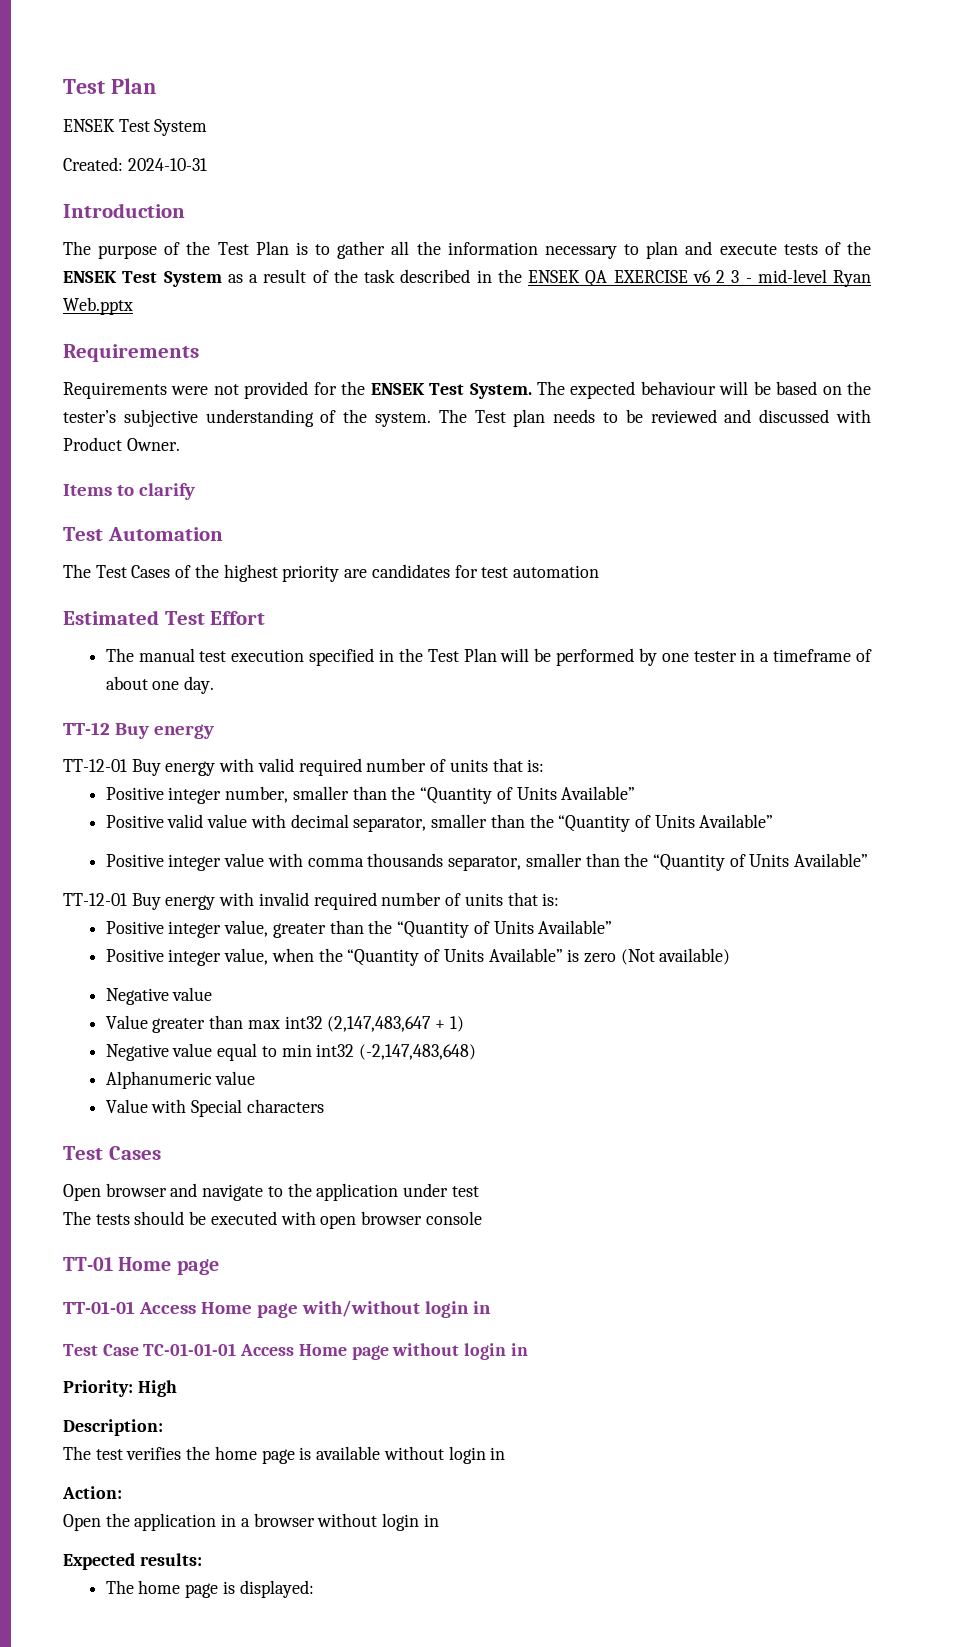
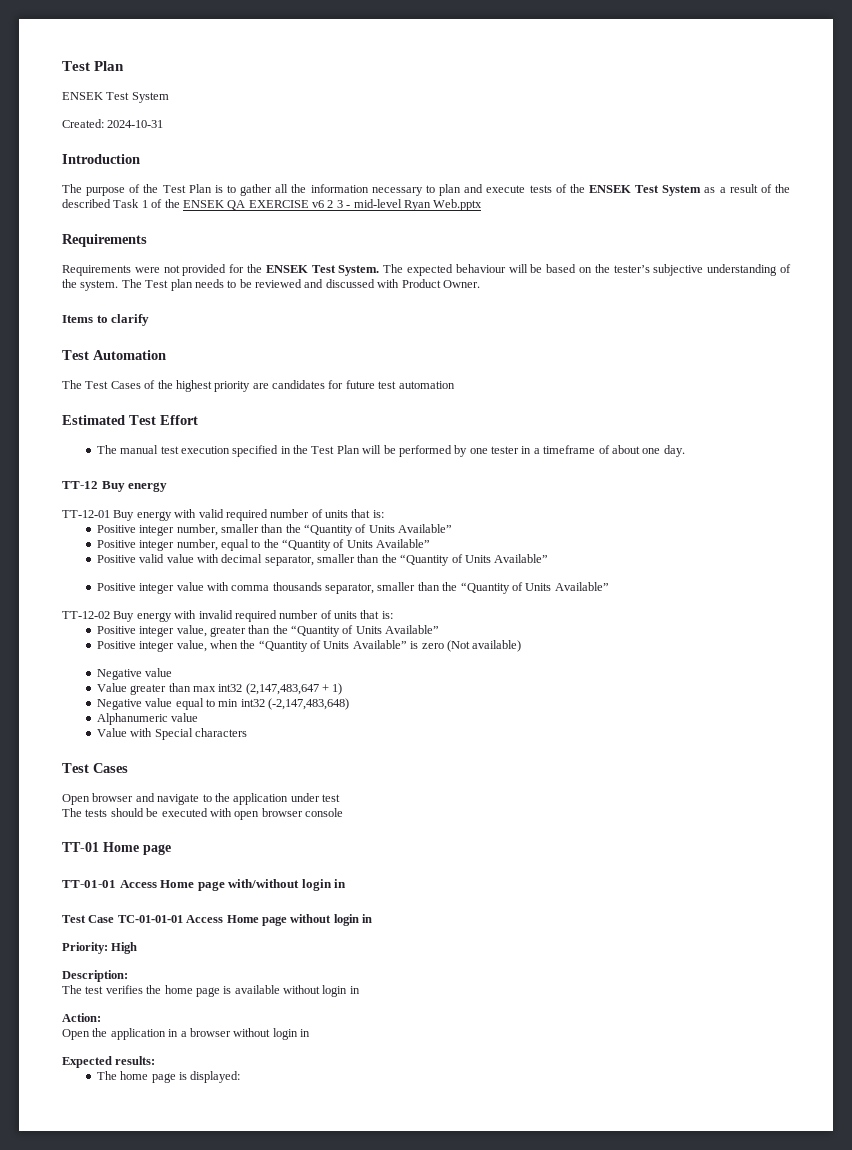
[364,269,492,283] task described in -> [62,199,163,208] described Task 1 of
(478, 571) none -> [345,380,375,389] future
(636, 793) none -> [96,539,431,551] // Positive integer number, equal to the “Quantity of Units Available”
[63,893,127,906] TT-12-01 -> [62,611,110,619] TT-12-02

